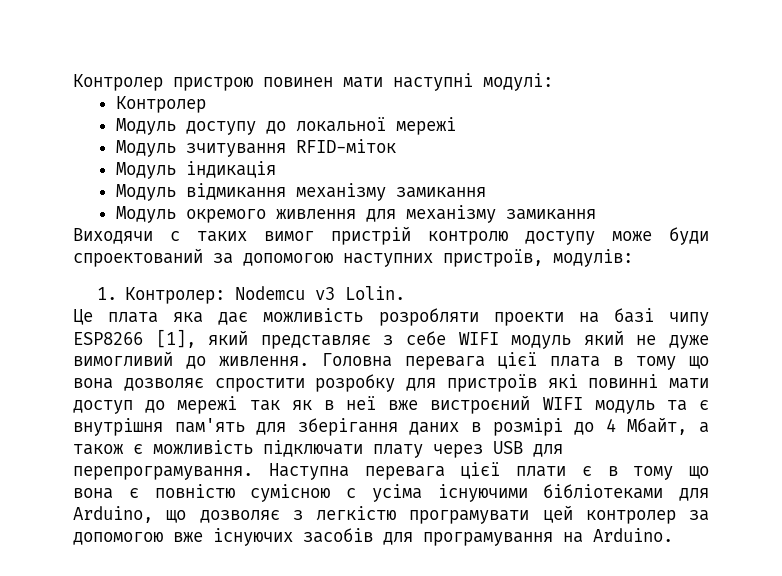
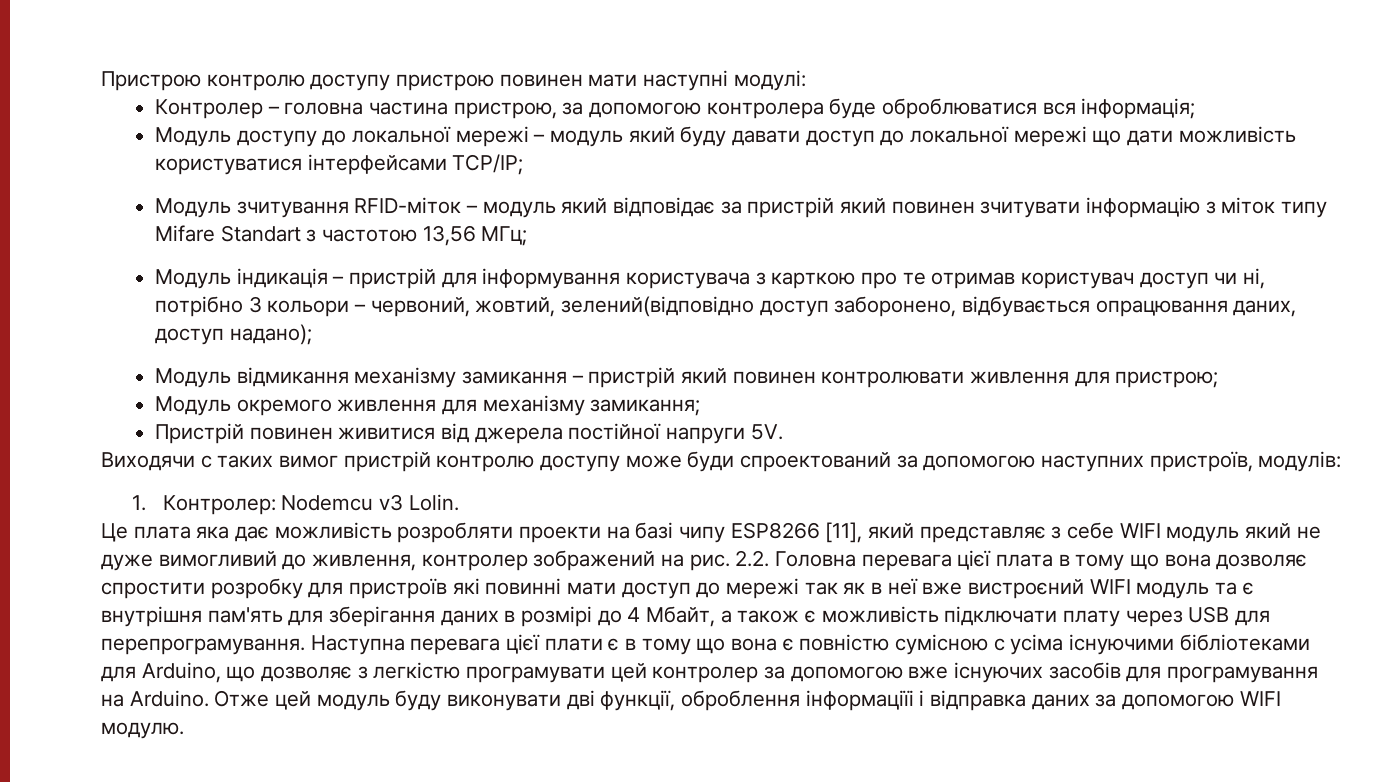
[73,74,163,91] Контролер -> [101,71,391,91] Пристрою контролю доступу
(206, 104) none -> [267,98,1196,119] – головна частина пристрою, за допомогою контролера буде оброблюватися вся інформація;
[115,139,396,157] [115,161,276,179] [115,183,486,201] // Модуль зчитування RFID-міток // Модуль індикація // Модуль відмикання механізму замикання -> [533,126,1296,147] [154,154,524,175] [154,197,1328,218] [154,225,528,246] [154,268,1266,289] [154,296,1297,317] [154,324,312,345] [154,367,1219,388] – модуль який буду давати доступ до локальної мережі що дати можливість користуватися інтерфейсами TCP/IP; // Модуль зчитування RFID-міток – модуль який відповідає за пристрій який повинен зчитувати інформацію з міток типу Mifare Standart з частотою 13,56 МГц; // Модуль індикація – пристрій для інформування користувача з карткою про те отримав користувач доступ чи ні, потрібно 3 кольори – червоний, жовтий, зелений(відповідно доступ заборонено, відбувається опрацювання даних, доступ надано); // Модуль відмикання механізму замикання – пристрій який повинен контролювати живлення для пристрою;
[505,209,596,220] замикання -> [590,399,701,416] [154,423,783,444] замикання; // Пристрій повинен живитися від джерела постійної напруги 5V.
[155,329,196,348] [1], -> [825,522,863,543] [11],
[218,356,309,367] живлення. -> [312,550,770,571] живлення, контролер зображений на рис. 2.2.
(673, 535) none -> [214,690,1281,711] [101,722,184,739] Отже цей модуль буду виконувати дві функції, оброблення інформаціїі і відправка даних за допомогою WIFI модулю.

